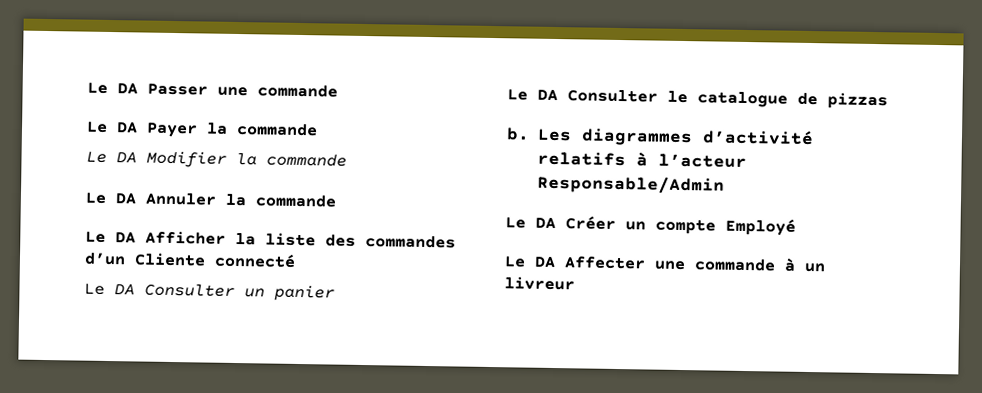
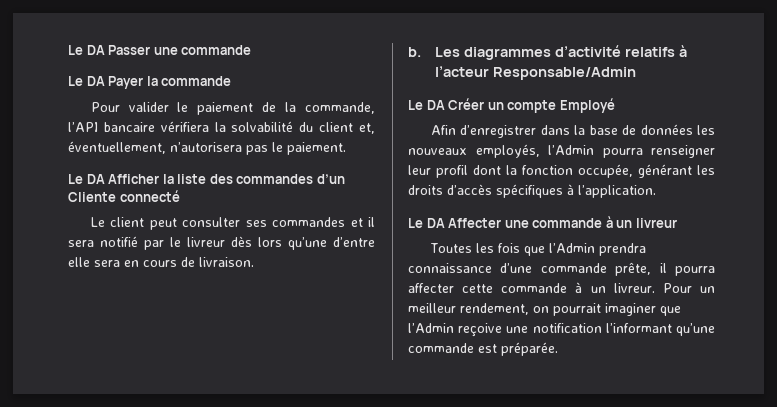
[86,150,347,168] [85,192,336,208] Le DA Modifier la commande // Le DA Annuler la commande -> [90,102,375,115] [68,121,375,134] [68,141,346,155] Pour valider le paiement de la commande, l’API bancaire vérifiera la solvabilité du client et, éventuellement, n’autorisera pas le paiement.
[114,283,335,302] [507,88,888,110] DA Consulter un panier // Le DA Consulter le catalogue de pizzas -> [110,217,375,230] [68,236,375,250] [68,257,254,267] client peut consulter ses commandes et il sera notifié par le livreur dès lors qu’une d’entre elle sera en cours de livraison.
(796, 226) none -> [430,124,715,138] [408,144,715,158] [408,164,715,178] [408,184,656,198] // Afin d’enregistrer dans la base de données les nouveaux employés, l’Admin pourra renseigner leur profil dont la fonction occupée, générant les droits d’accès spécifiques à l’application.
(575, 283) none -> [429,243,646,256] [408,262,715,276] [408,282,715,293] [408,303,681,316] [408,323,715,337] [408,342,558,356] // Toutes les fois que l’Admin prendra connaissance d’une commande prête, il pourra affecter cette commande à un livreur. Pour un meilleur rendement, on pourrait imaginer que l’Admin reçoive une notification l’informant qu’une commande est préparée.

